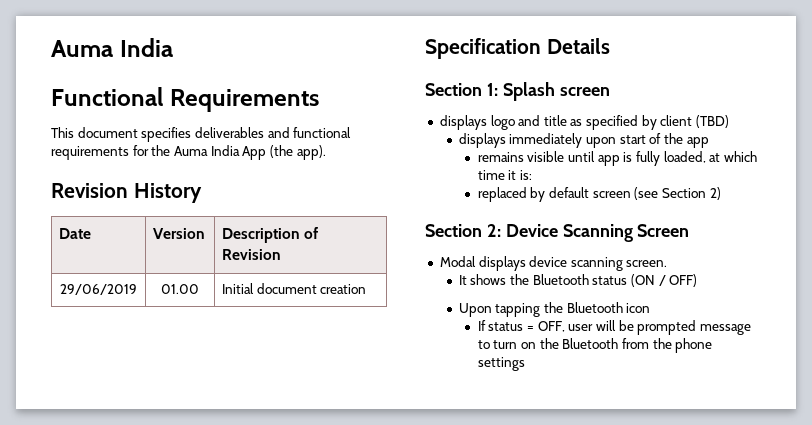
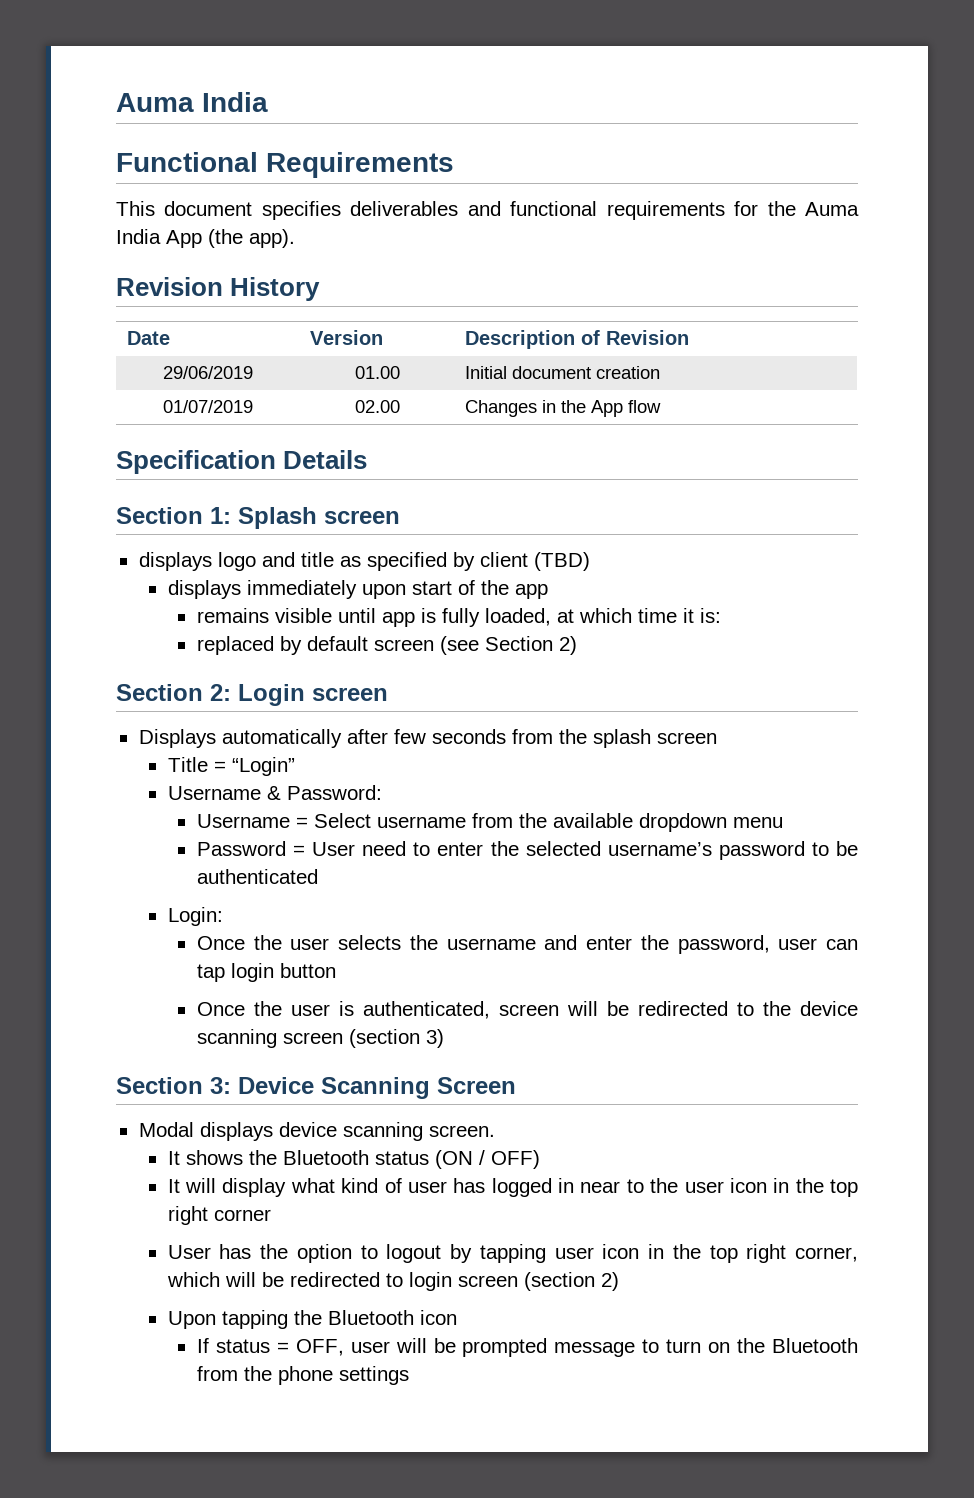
(367, 289) none -> [163,400,253,413] [354,400,400,413] [464,400,661,417] // 01/07/2019 | 02.00 | Changes in the App flow
(501, 230) none -> [238,684,388,706] [138,729,717,748] [167,757,295,776] [167,785,382,800] [196,813,783,832] [196,841,859,860] [196,869,318,884] [167,907,223,926] [196,935,859,954] [196,963,336,982] [196,1001,858,1019] [196,1029,444,1048] [116,1077,231,1094] Login screen // Displays automatically after few seconds from the splash screen // Title = “Login” // Username & Password: // Username = Select username from the available dropdown menu // Password = User need to enter the selected username’s password to be authenticated // Login: // Once the user selects the username and enter the password, user can tap login button // Once the user is authenticated, screen will be redirected to the device scanning screen (section 3) // Section 3:
(698, 280) none -> [167,1178,859,1197] [167,1206,271,1225] [167,1244,859,1263] [166,1272,619,1291] // It will display what kind of user has logged in near to the user icon in the top right corner // User has the option to logout by tapping user icon in the top right corner, which will be redirected to login screen (section 2)

